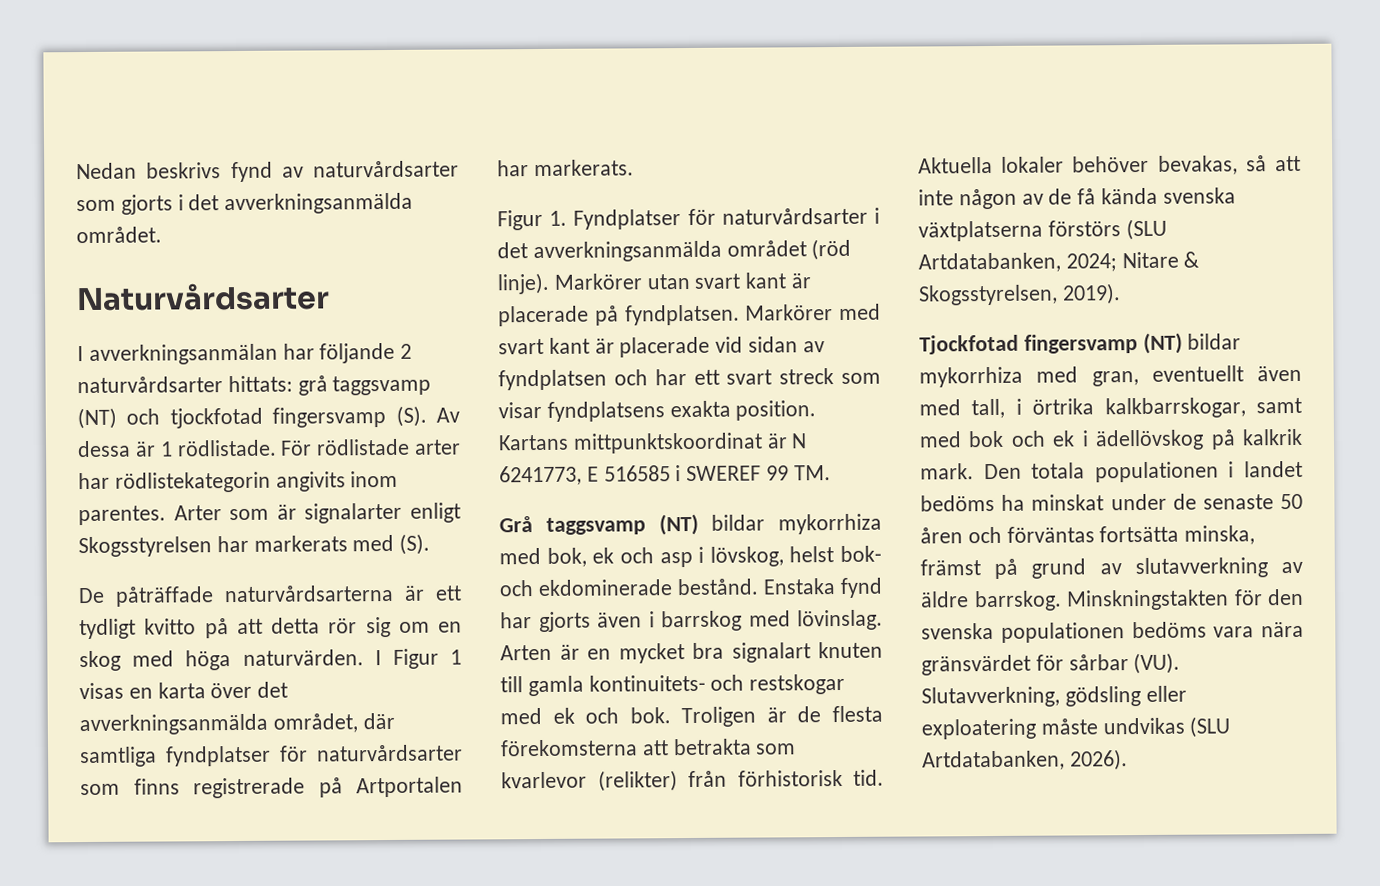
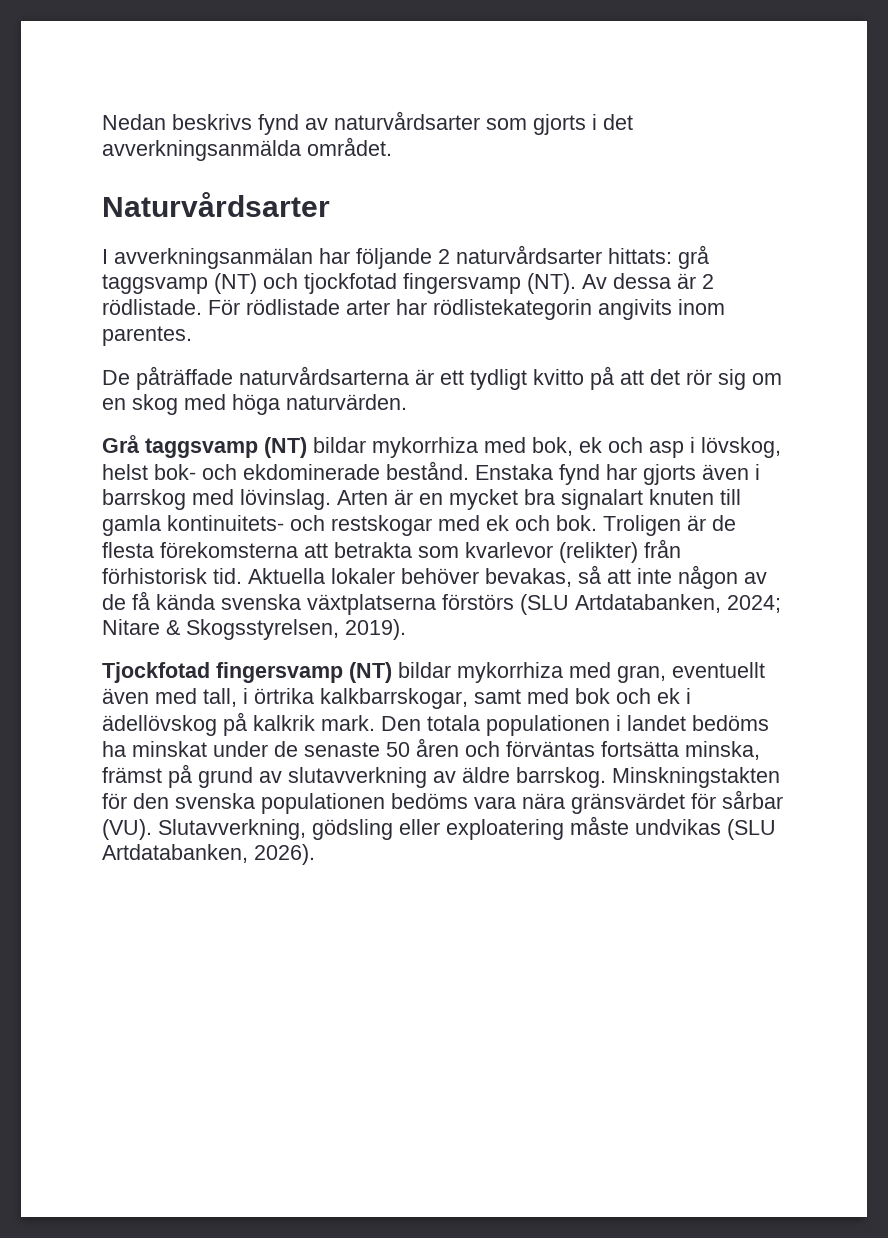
[395,405,427,427] (S). -> [527,273,576,294] (NT).
[159,441,173,457] 1 -> [702,274,714,289] 2
[173,502,461,524] [78,533,431,558] Arter som är signalarter enligt Skogsstyrelsen har markerats med (S). -> (192, 336) none
[271,617,320,634] detta -> [650,369,680,385] det
[374,648,463,669] [79,681,289,700] [79,712,395,736] [80,744,463,768] [80,776,463,799] [497,159,634,177] [497,207,880,231] [497,238,852,263] [497,272,812,295] [498,303,881,327] [498,336,825,358] [498,368,881,391] [498,400,817,422] [498,432,808,454] [499,465,831,486] I Figur 1 visas en karta över det avverkningsanmälda området, där samtliga fyndplatser för naturvårdsarter som finns registrerade på Artportalen har markerats. // Figur 1. Fyndplatser för naturvårdsarter i det avverkningsanmälda området (röd linje). Markörer utan svart kant är placerade på fyndplatsen. Markörer med svart kant är placerade vid sidan av fyndplatsen och har ett svart streck som visar fyndplatsens exakta position. Kartans mittpunktskoordinat är N 6241773, E 516585 i SWEREF 99 TM. -> (407, 402) none

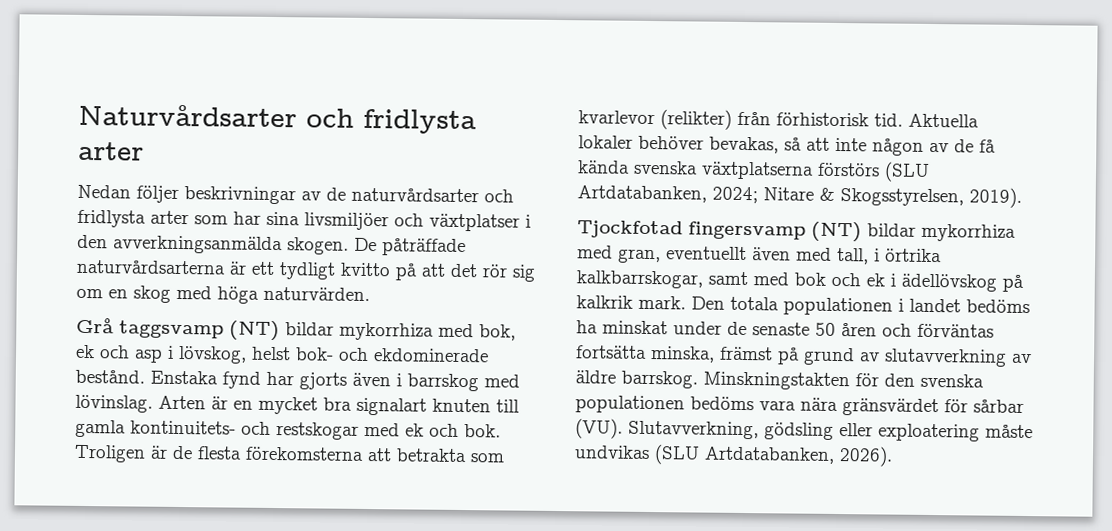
[102,111,633,135] [102,137,392,161] [102,192,330,217] [102,245,709,269] [102,273,714,294] [102,299,725,320] [102,326,192,346] Nedan beskrivs fynd av naturvårdsarter som gjorts i det avverkningsanmälda området. // Naturvårdsarter // I avverkningsanmälan har följande 2 naturvårdsarter hittats: grå taggsvamp (NT) och tjockfotad fingersvamp (NT). Av dessa är 2 rödlistade. För rödlistade arter har rödlistekategorin angivits inom parentes. // -> [78,103,477,135] [78,141,144,161] [77,184,514,205] [77,209,531,232] [77,234,349,255] Naturvårdsarter och fridlysta arter // Nedan följer beskrivningar av de naturvårdsarter och fridlysta arter som har sina livsmiljöer och växtplatser i den avverkningsanmälda skogen.

